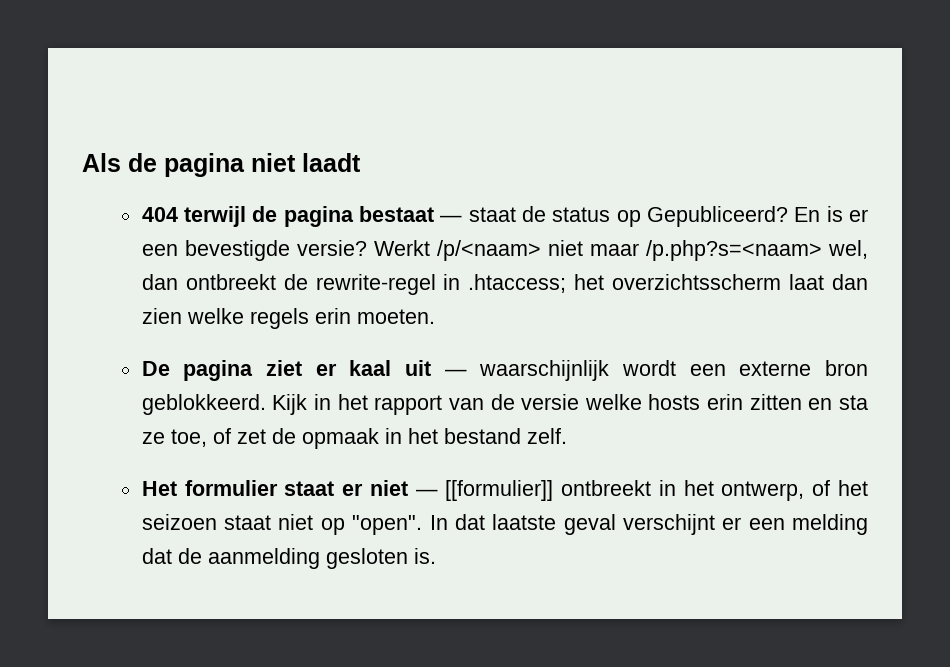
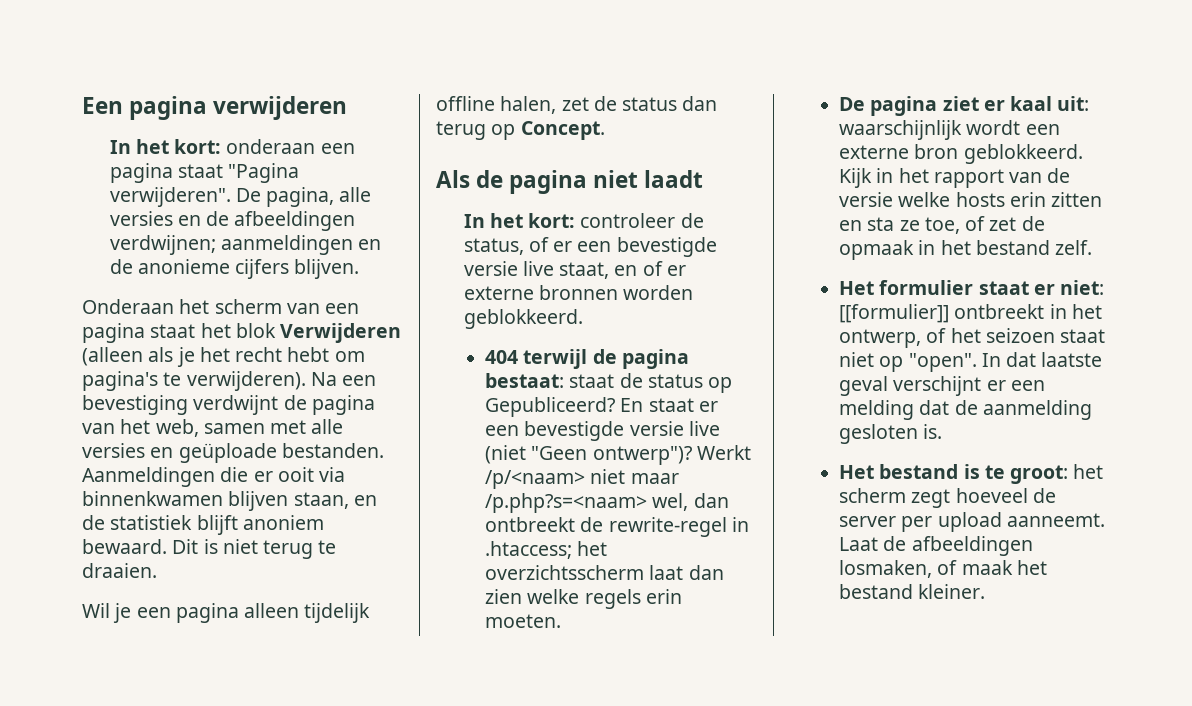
(82, 162) none -> [82,96,348,120] [109,139,355,154] [109,163,300,183] [109,187,372,207] [109,211,356,231] [109,235,382,255] [109,259,360,279] [82,299,360,314] [82,323,402,343] [82,347,365,367] [82,371,377,391] [82,395,375,415] [82,419,344,437] [82,443,384,463] [82,467,346,487] [82,491,377,511] [82,515,324,535] [82,539,337,559] [82,563,157,578] [82,603,371,623] [436,96,718,114] [436,121,605,140] Een pagina verwijderen // In het kort: onderaan een pagina staat "Pagina verwijderen". De pagina, alle versies en de afbeeldingen verdwijnen; aanmeldingen en de anonieme cijfers blijven. // Onderaan het scherm van een pagina staat het blok Verwijderen (alleen als je het recht hebt om pagina's te verwijderen). Na een bevestiging verdwijnt de pagina van het web, samen met alle versies en geüploade bestanden. Aanmeldingen die er ooit via binnenkwamen blijven staan, en de statistiek blijft anoniem bewaard. Dit is niet terug te draaien. // Wil je een pagina alleen tijdelijk offline halen, zet de status dan terug op Concept. //
(361, 162) none -> [463,213,704,228] [463,237,717,257] [463,261,686,279] [463,285,694,300] [463,309,583,329] // In het kort: controleer de status, of er een bevestigde versie live staat, en of er externe bronnen worden geblokkeerd.
[359,206,463,222] bestaat — -> [485,373,565,388] bestaat:
[826,206,868,222] [141,240,367,261] is er een bevestigde versie? -> [648,398,718,412] [485,421,720,441] [485,445,692,465] staat er een bevestigde versie live (niet "Geen ontwerp")?
[405,360,467,376] uit — -> [1057,96,1090,111] uit:
[369,480,438,496] niet — -> [1060,280,1105,295] niet:
(436, 556) none -> [839,464,1104,484] [839,488,1056,508] [839,512,1105,532] [839,536,1033,556] [839,560,1047,578] [839,584,986,599] // Het bestand is te groot: het scherm zegt hoeveel de server per upload aanneemt. Laat de afbeeldingen losmaken, of maak het bestand kleiner.

